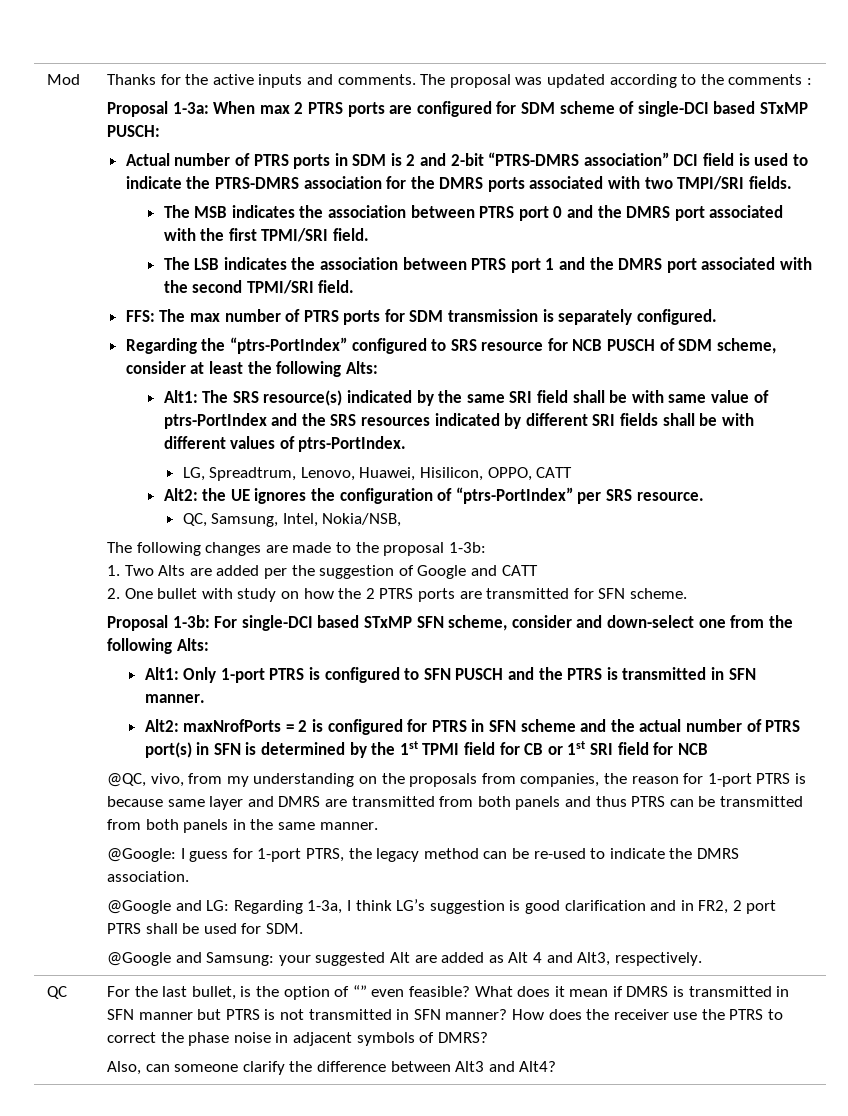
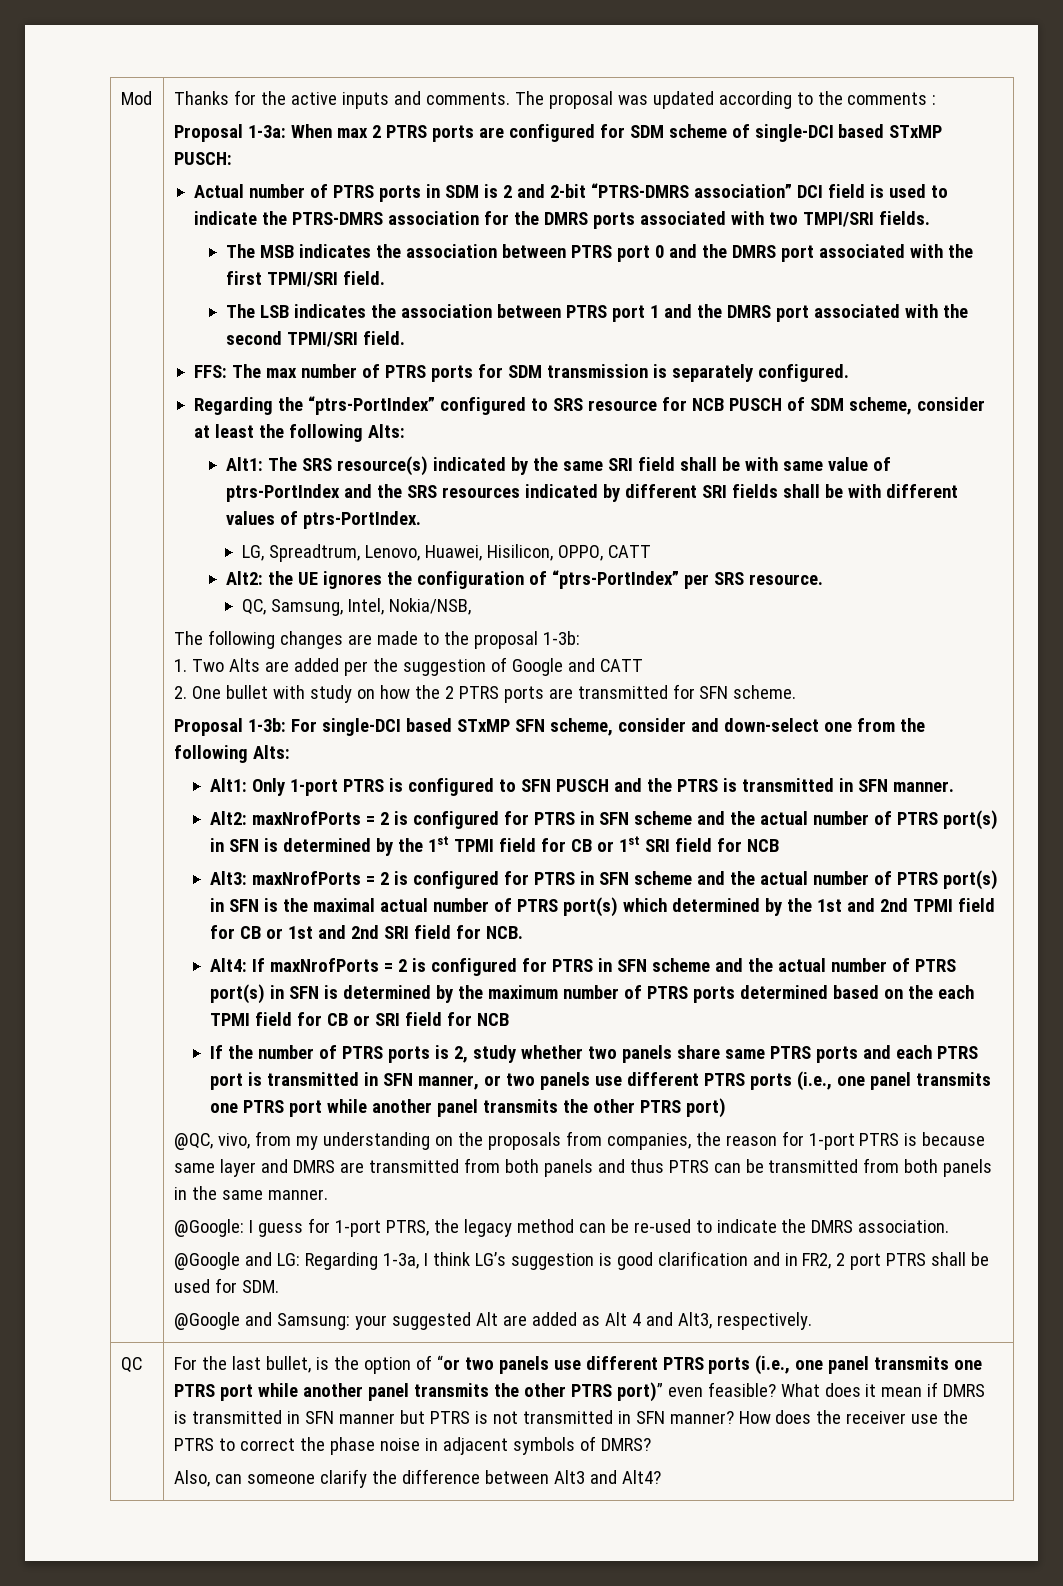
(708, 749) none -> [209,870,998,890] [209,897,995,917] [209,925,523,939] [209,958,956,976] [209,984,974,1004] [209,1012,509,1026] [209,1045,978,1063] [209,1071,991,1091] [209,1098,726,1118] // Alt3: maxNrofPorts = 2 is configured for PTRS in SFN scheme and the actual number of PTRS port(s) in SFN is the maximal actual number of PTRS port(s) which determined by the 1st and 2nd TPMI field for CB or 1st and 2nd SRI field for NCB. // Alt4: If maxNrofPorts = 2 is configured for PTRS in SFN scheme and the actual number of PTRS port(s) in SFN is determined by the maximum number of PTRS ports determined based on the each TPMI field for CB or SRI field for NCB // If the number of PTRS ports is 2, study whether two panels share same PTRS ports and each PTRS port is transmitted in SFN manner, or two panels use different PTRS ports (i.e., one panel transmits one PTRS port while another panel transmits the other PTRS port)
[352,985,367,997] “” -> [436,1355,983,1375] [173,1382,663,1402] “or two panels use different PTRS ports (i.e., one panel transmits one PTRS port while another panel transmits the other PTRS port)”

